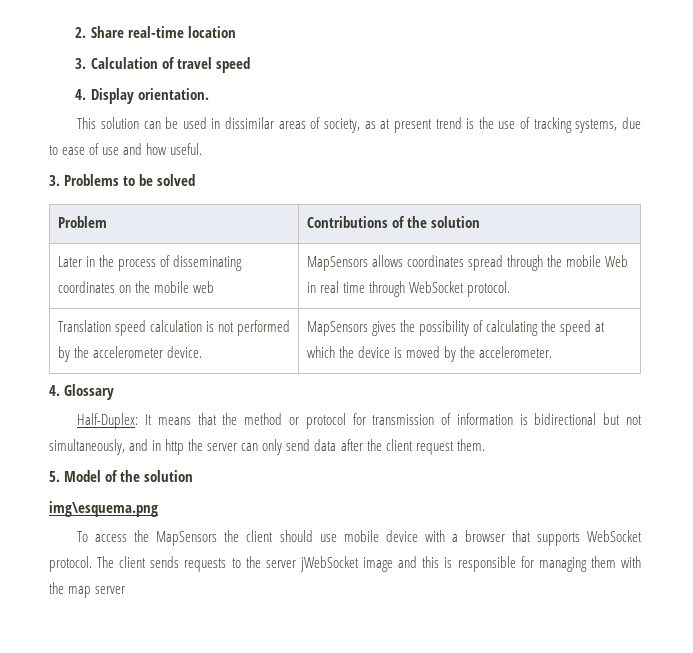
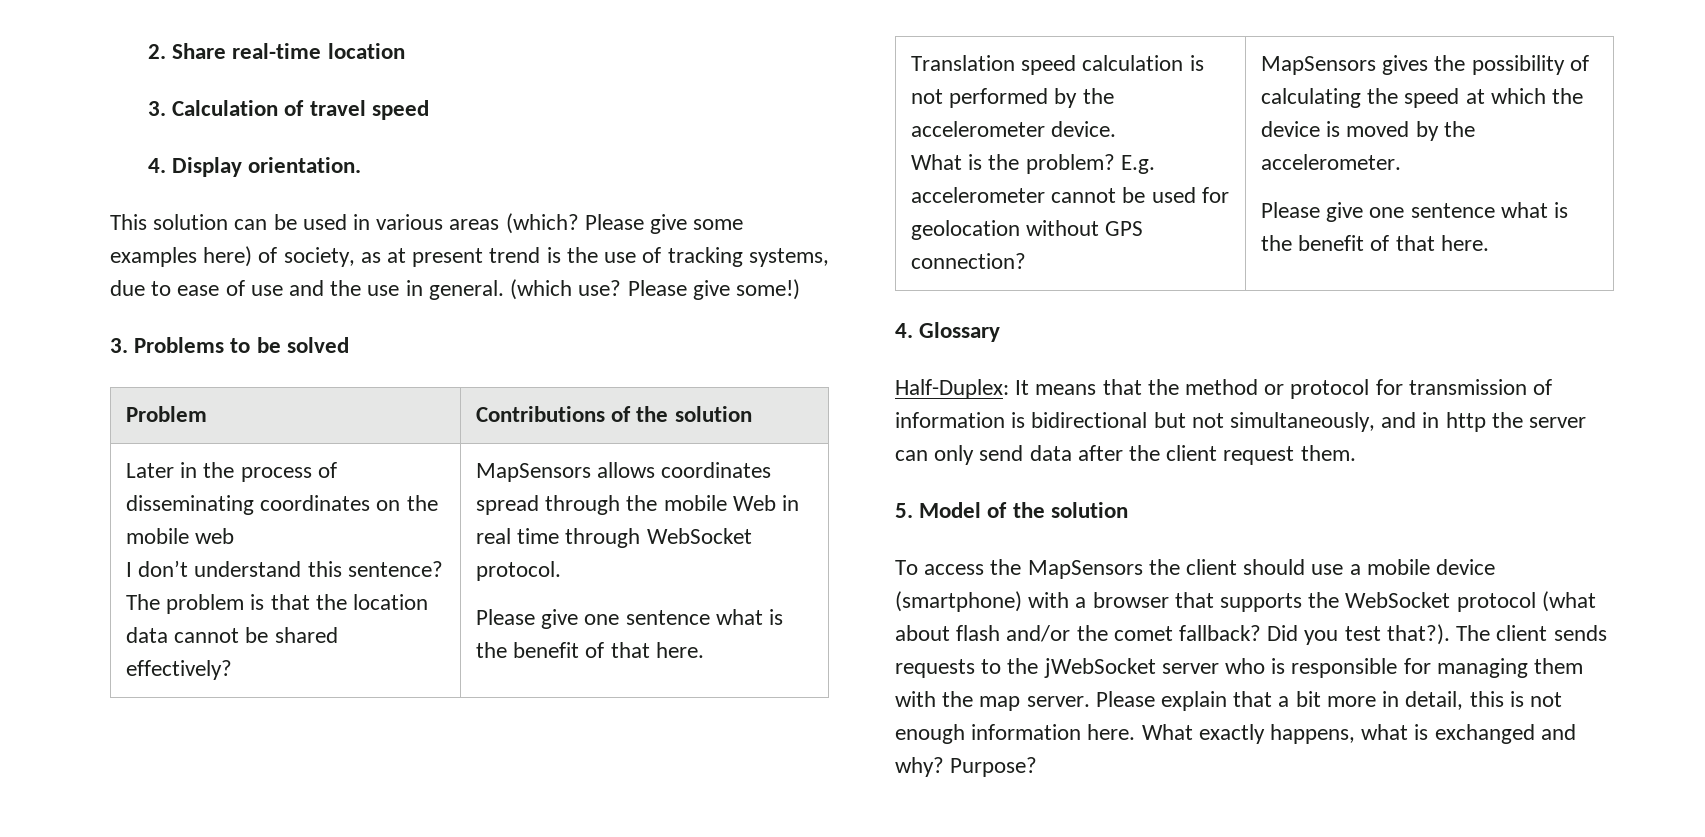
[225,117,306,129] dissimilar areas -> [376,213,744,234] [110,246,253,267] various areas (which? Please give some examples here)
[146,143,203,155] how useful. -> [330,279,800,300] the use in general. (which use? Please give some!)
(214, 287) none -> [126,560,443,577] [126,594,429,614] [126,627,338,643] [126,660,233,680] // I don’t understand this sentence? The problem is that the location data cannot be shared effectively?
(510, 289) none -> [476,609,784,629] [476,642,704,658] // Please give one sentence what is the benefit of that here.
(202, 352) none -> [911,154,1155,174] [911,187,1229,203] [911,220,1144,240] [911,253,1027,269] // What is the problem? E.g. accelerometer cannot be used for geolocation without GPS connection?
(553, 352) none -> [1261,202,1569,222] [1261,235,1489,251] // Please give one sentence what is the benefit of that here.
[49,501,158,517] // img\esquema.png -> (1128, 510) none
(337, 538) none -> [1349,564,1361,575] a
(418, 536) none -> [895,591,1022,612] (smartphone)
[586,530,642,542] [49,556,92,572] WebSocket protocol. -> [1308,591,1596,612] [895,624,1450,645] the WebSocket protocol (what about flash and/or the comet fallback? Did you test that?).
[265,556,440,572] server jWebSocket image and this -> [1043,658,1266,678] jWebSocket server who
[95,586,126,594] server -> [1026,691,1562,711] [895,724,1576,744] [895,757,1038,777] server. Please explain that a bit more in detail, this is not enough information here. What exactly happens, what is exchanged and why? Purpose?

